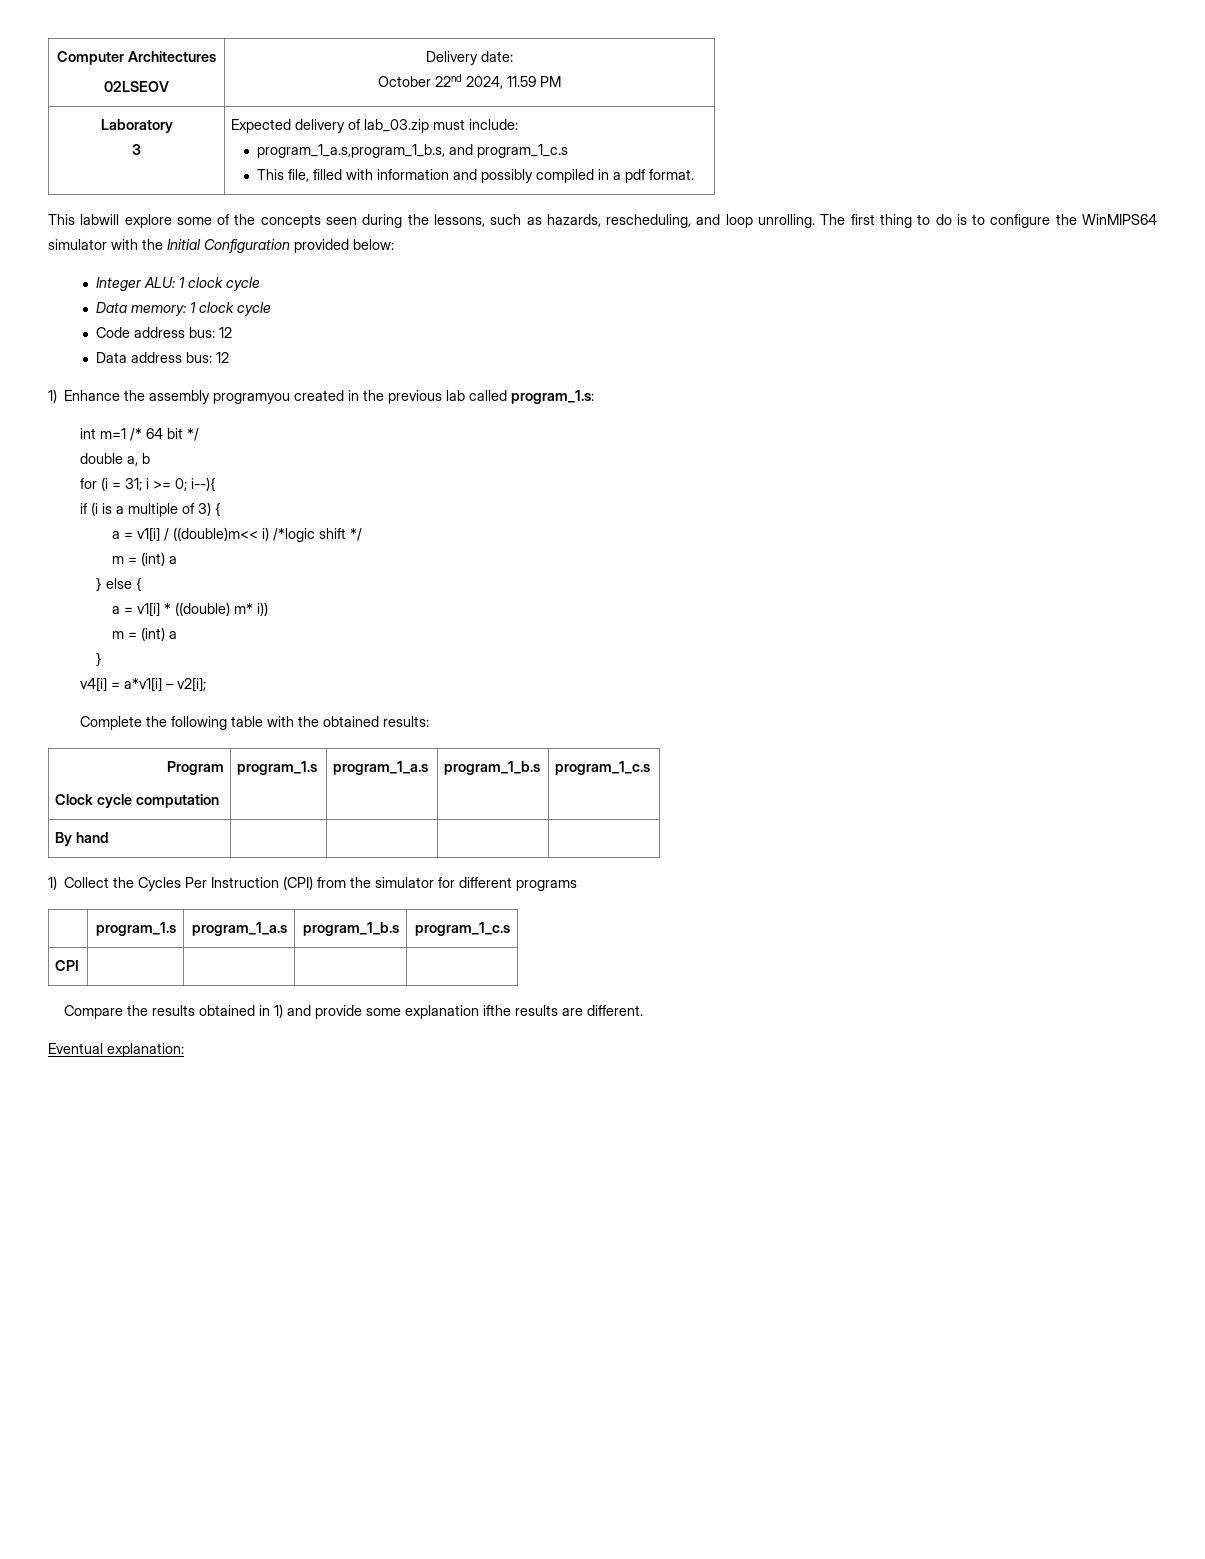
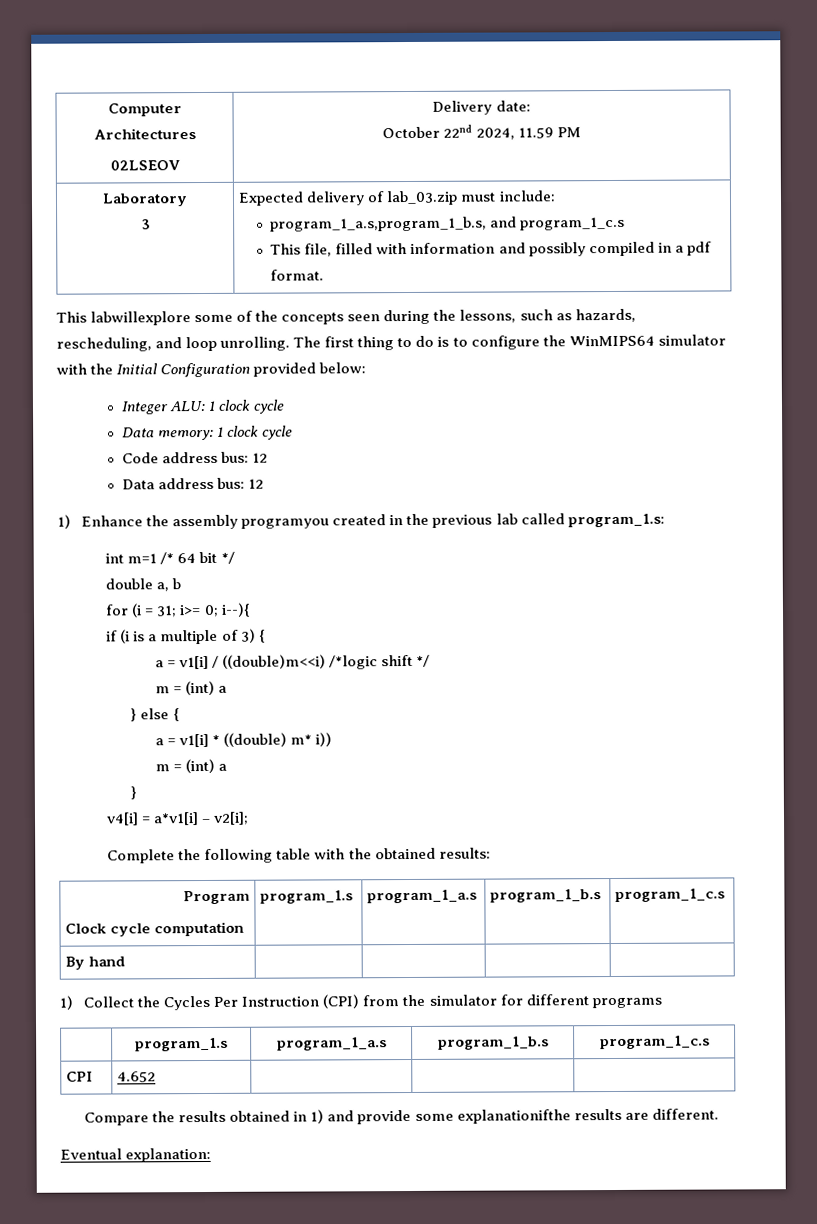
[80,214,172,228] labwill explore -> [90,311,192,326] labwillexplore
[146,478,172,489] i >= -> [179,605,202,616] i>=
[173,527,270,541] ((double)m<< i) -> [221,654,326,669] ((double)m<<i)
(80, 965) none -> [117,1071,157,1083] 4.652
[405,1005,512,1019] explanation ifthe -> [456,1109,571,1124] explanationifthe

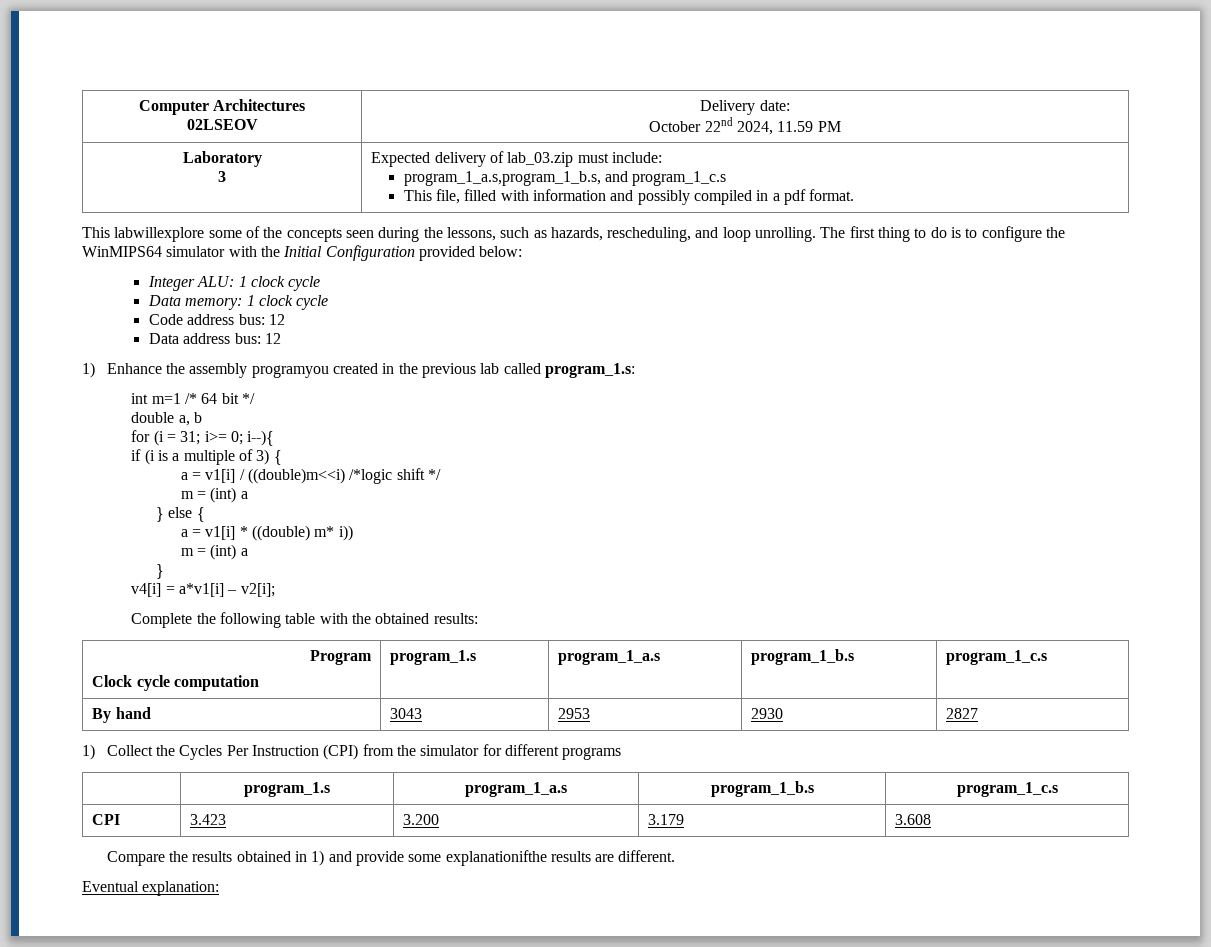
(126, 961) | | | -> [390,708,423,719] [558,708,591,719] [751,708,784,719] [946,708,979,719] 3043 | 2953 | 2930 | 2827
[117,1071,157,1083] 4.652 | | | -> [190,814,227,825] [403,814,440,825] [648,814,685,825] [895,814,932,825] 3.423 | 3.200 | 3.179 | 3.608

